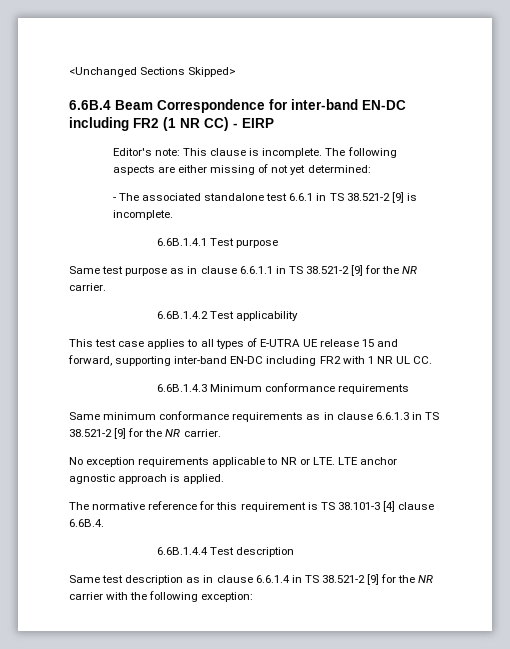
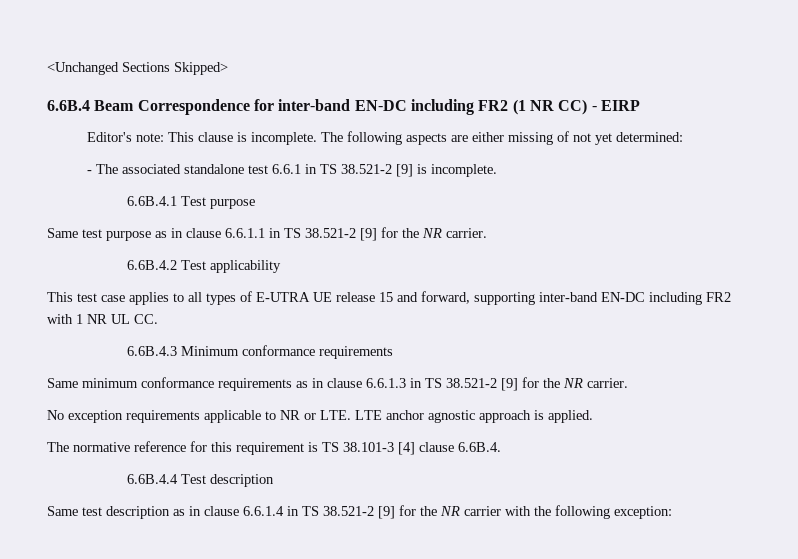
[156,238,207,246] 6.6B.1.4.1 -> [127,196,178,206] 6.6B.4.1
[156,311,208,319] 6.6B.1.4.2 -> [127,260,178,270] 6.6B.4.2
[156,384,207,392] 6.6B.1.4.3 -> [127,346,178,356] 6.6B.4.3
[156,547,208,555] 6.6B.1.4.4 -> [127,474,179,484] 6.6B.4.4

